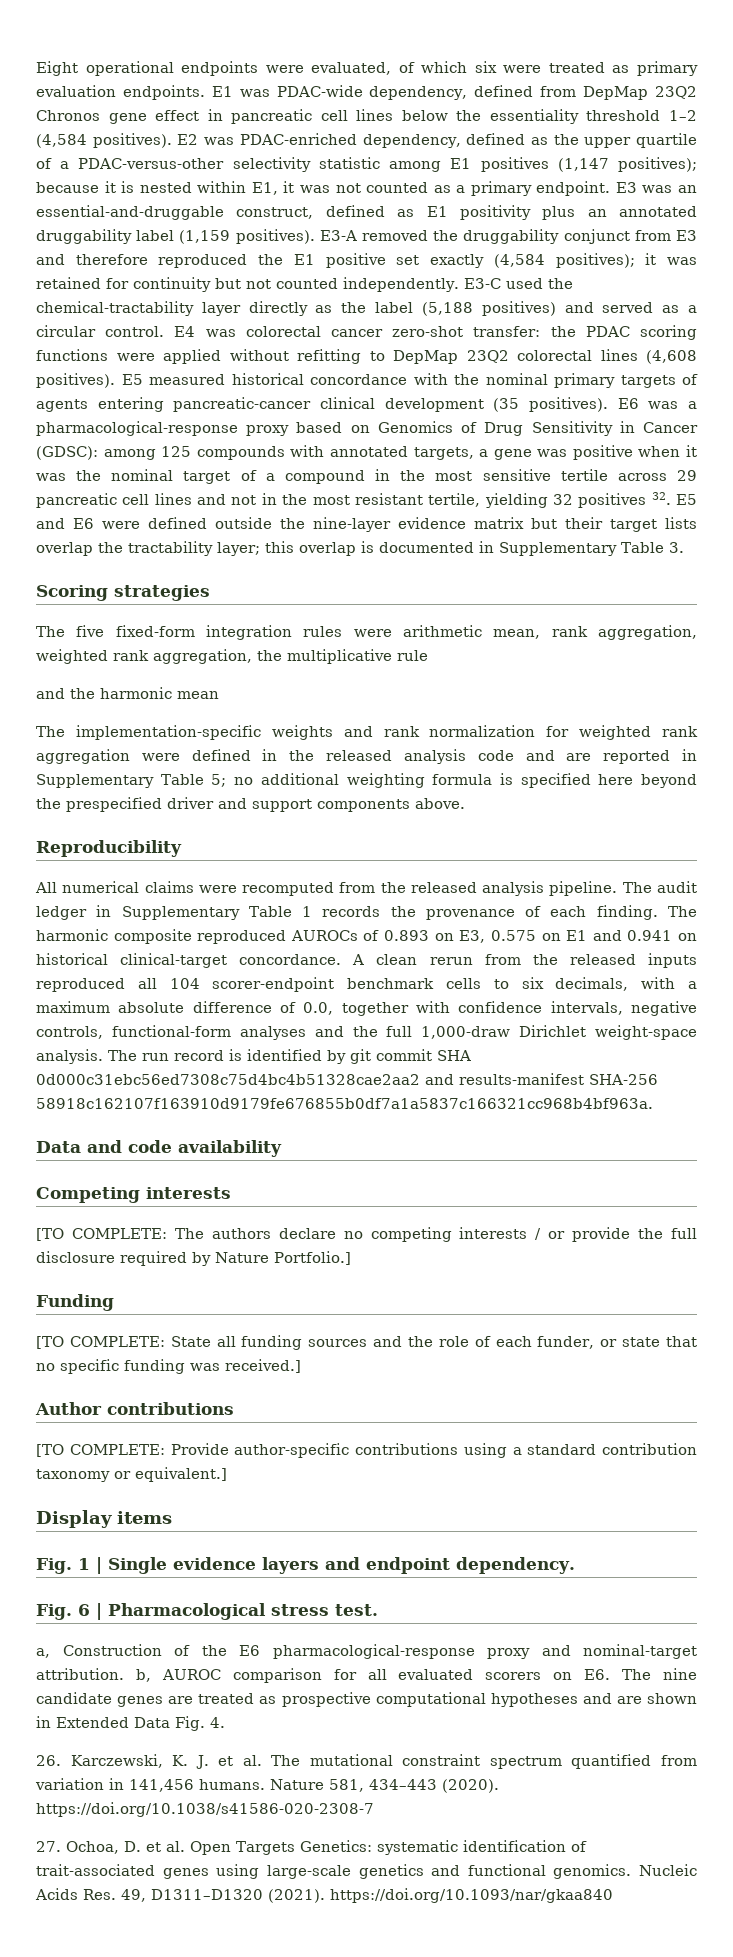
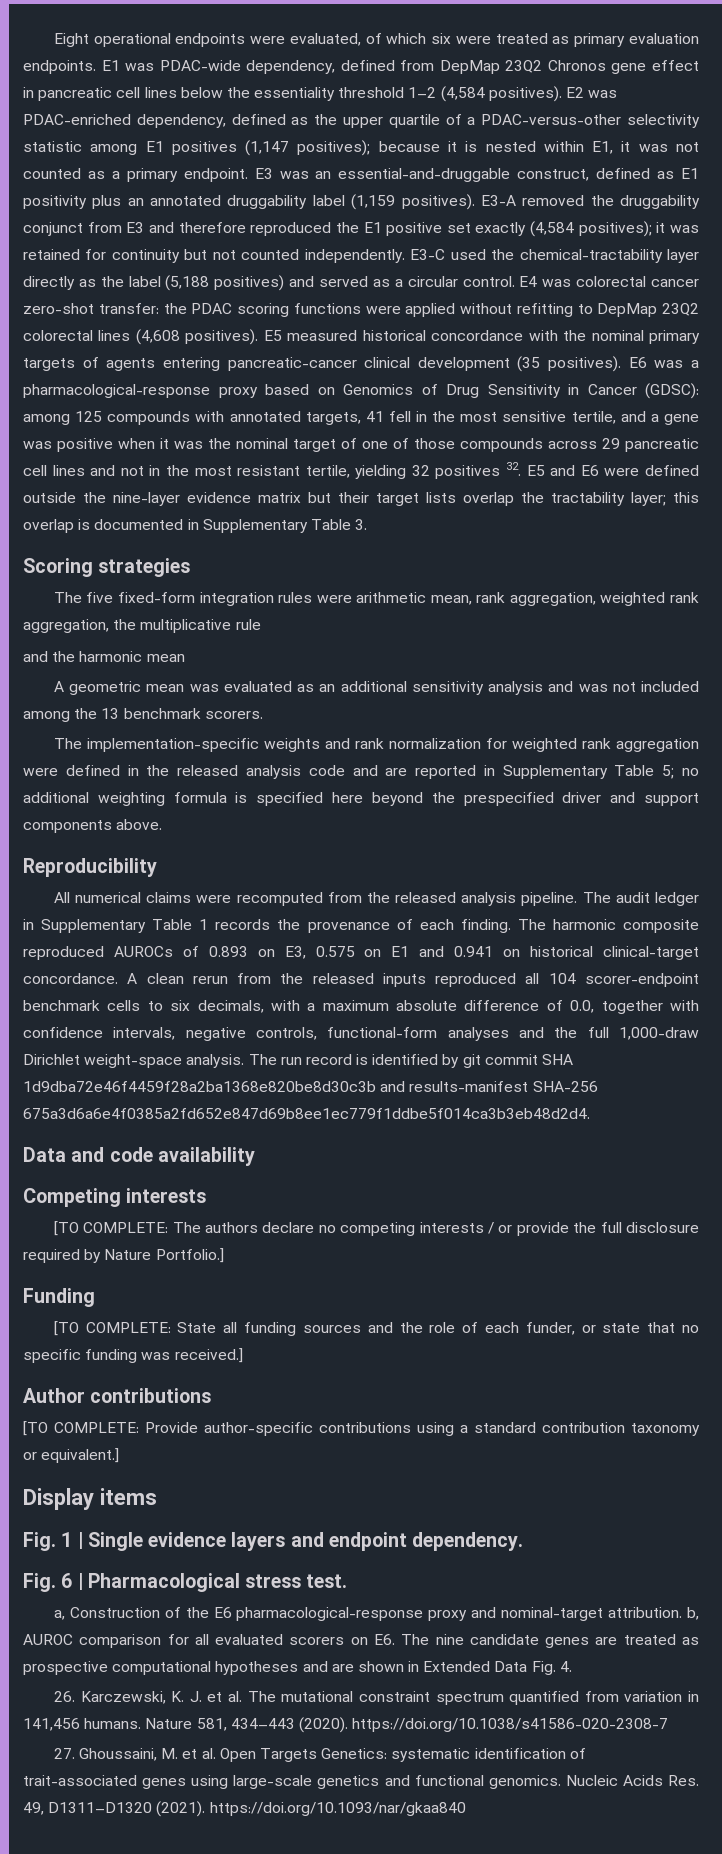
(474, 453) none -> [365,411,646,424] 41 fell in the most sensitive tertile, and
[265,469,608,484] a compound in the most sensitive tertile -> [362,438,543,452] one of those compounds
(219, 695) none -> [53,681,700,695] [23,708,263,722] // A geometric mean was evaluated as an additional sensitivity analysis and was not included among the 13 benchmark scorers.
[36,1074,420,1085] 0d000c31ebc56ed7308c75d4bc4b51328cae2aa2 -> [23,1081,376,1092] 1d9dba72e46f4459f28a2ba1368e820be8d30c3b
[36,1098,653,1109] 58918c162107f163910d9179fe676855b0df7a1a5837c166321cc968b4bf963a. -> [23,1108,590,1119] 675a3d6a6e4f0385a2fd652e847d69b8ee1ec779f1ddbe5f014ca3b3eb48d2d4.
[66,1841,141,1854] Ochoa, D. -> [79,1748,179,1761] Ghoussaini, M.

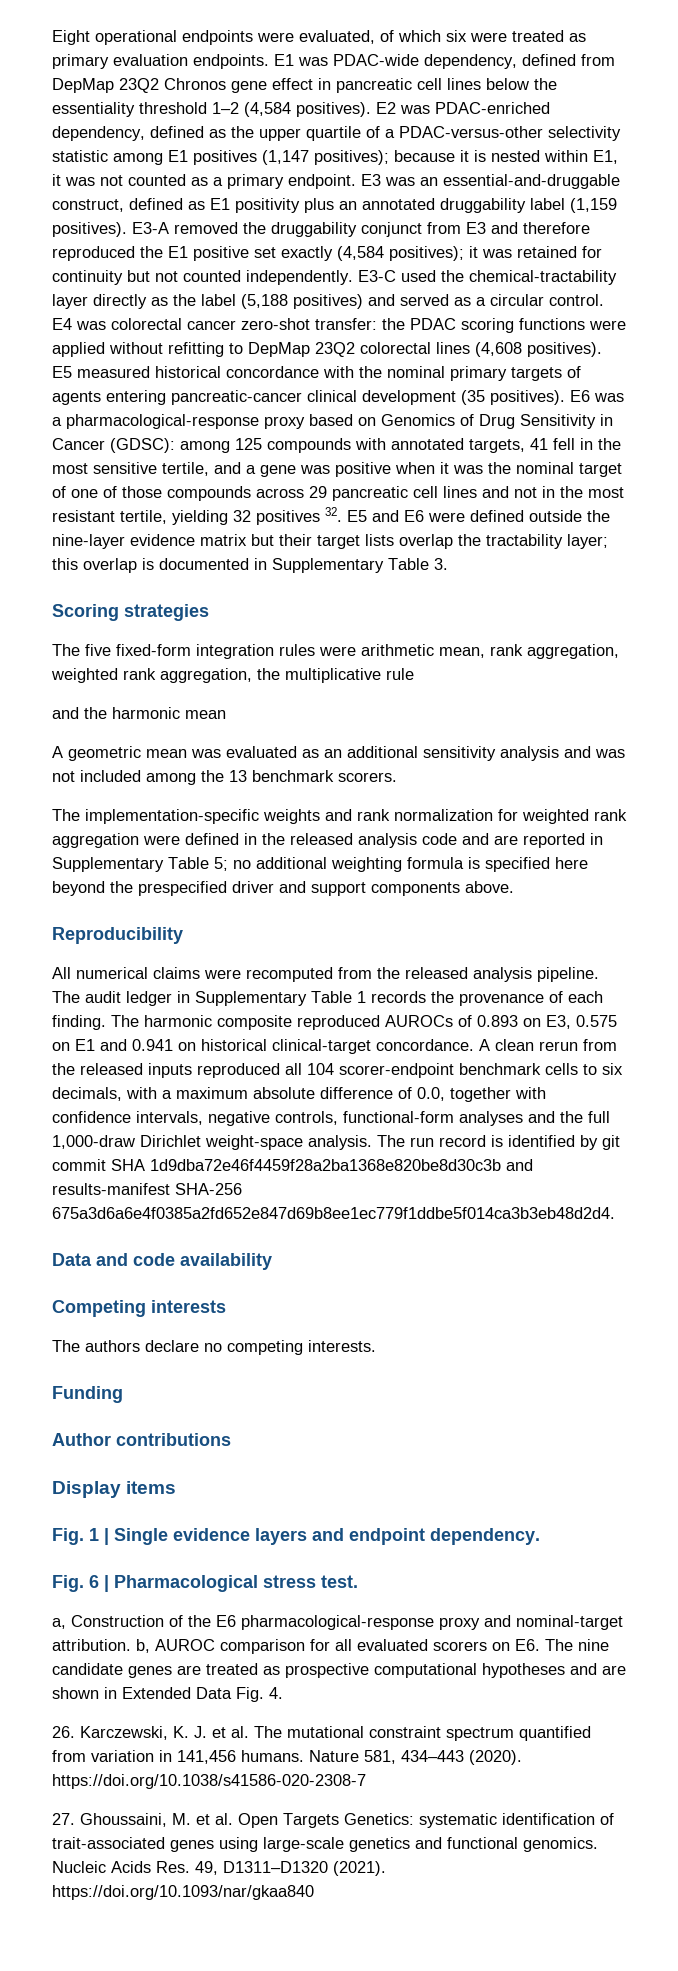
[53,1221,169,1236] [TO COMPLETE: -> (226, 1306) none
[419,1222,700,1236] [23,1248,224,1263] [23,1288,95,1307] [53,1321,700,1336] [23,1348,243,1363] [23,1388,212,1403] [23,1421,700,1436] [23,1448,120,1463] interests / or provide the full disclosure required by Nature Portfolio.] // Funding // [TO COMPLETE: State all funding sources and the role of each funder, or state that no specific funding was received.] // Author contributions // [TO COMPLETE: Provide author-specific contributions using a standard contribution taxonomy or equivalent.] -> [308,1340,376,1352] [52,1386,123,1403] [52,1433,231,1446] interests. // Funding // Author contributions

